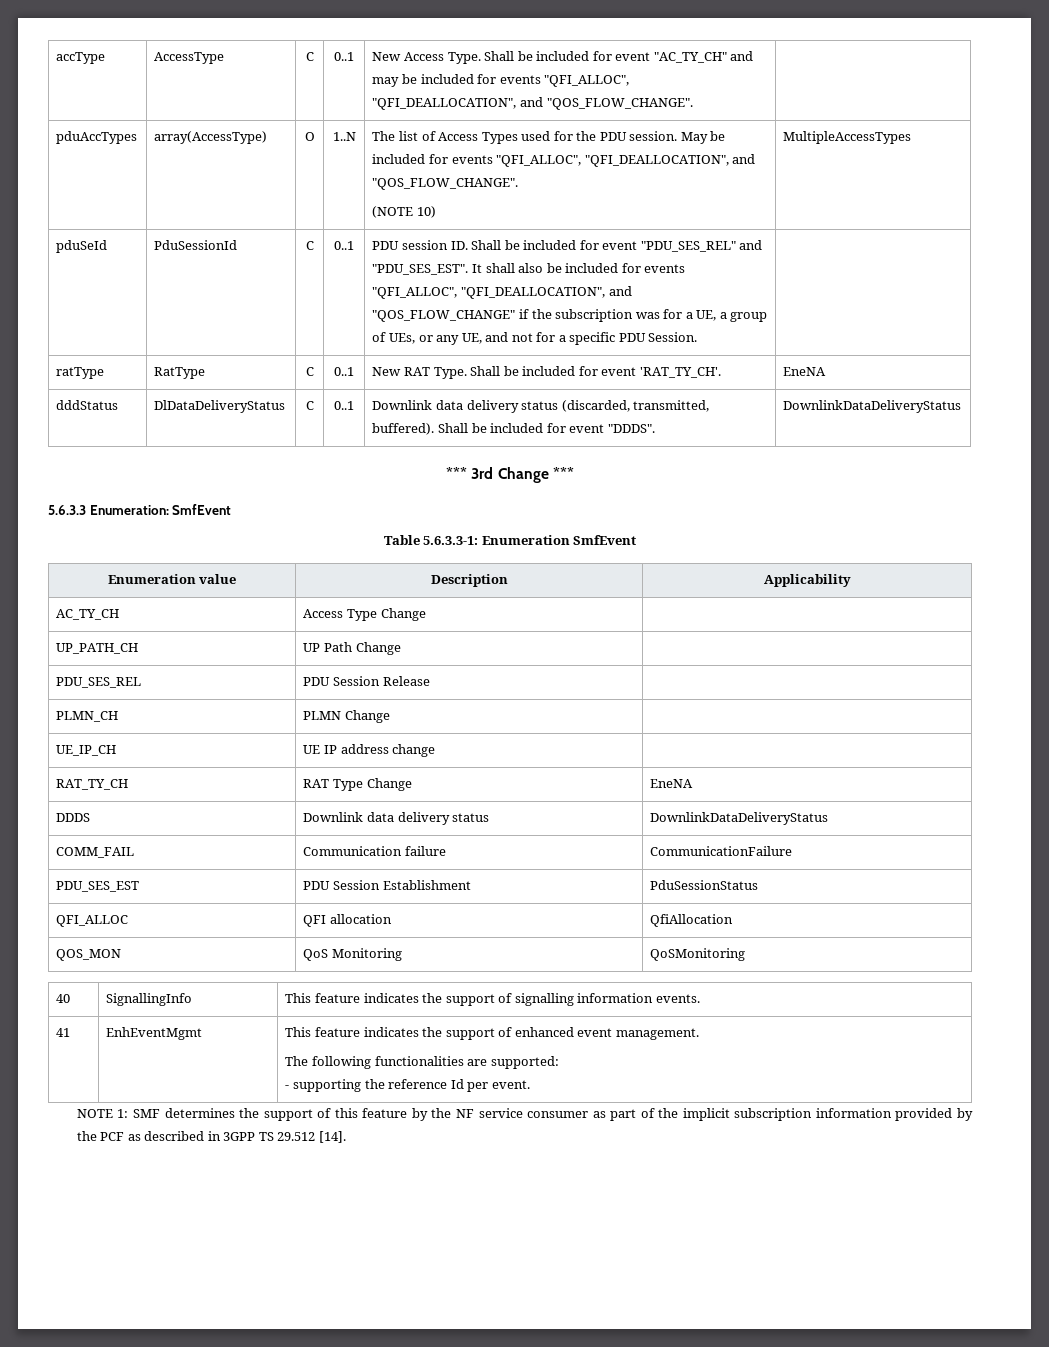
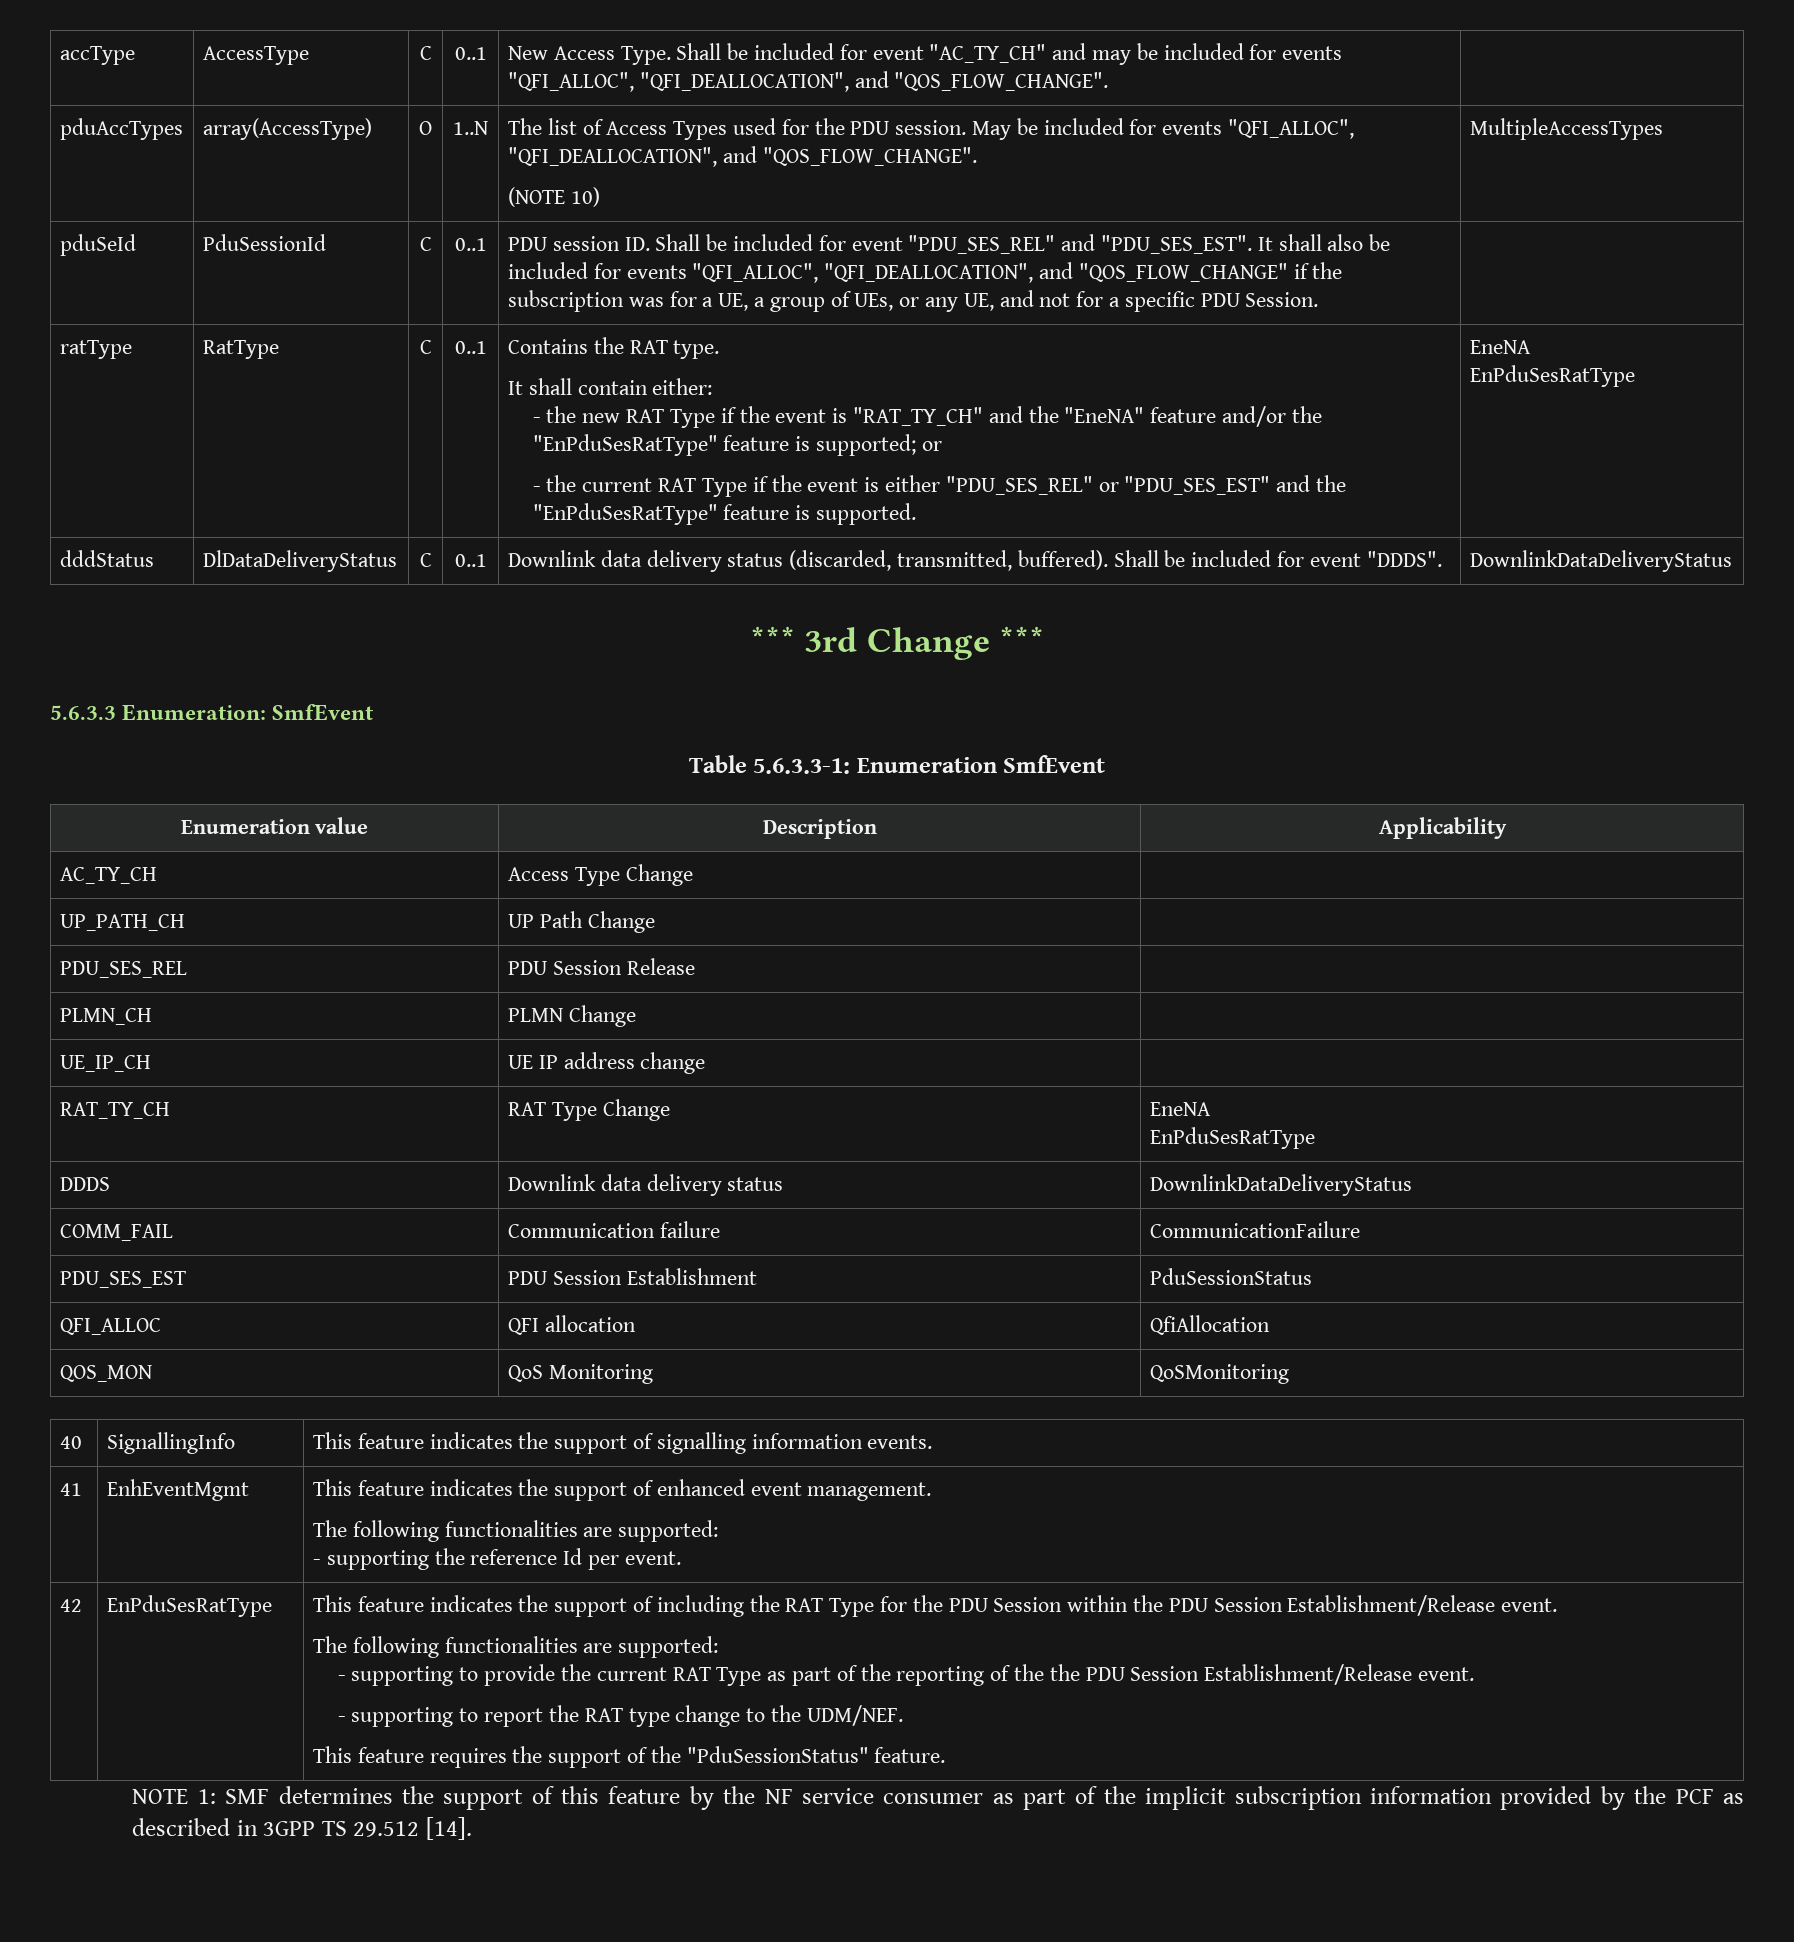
[372,366,721,379] [783,367,827,376] New RAT Type. Shall be included for event 'RAT_TY_CH'. | EneNA -> [507,337,720,359] [507,378,713,395] [532,406,1322,428] [532,434,942,456] [532,475,1346,497] [532,503,917,525] [1469,340,1531,354] [1469,365,1635,387] Contains the RAT type. // It shall contain either: // - the new RAT Type if the event is "RAT_TY_CH" and the "EneNA" feature and/or the "EnPduSesRatType" feature is supported; or // - the current RAT Type if the event is either "PDU_SES_REL" or "PDU_SES_EST" and the "EnPduSesRatType" feature is supported. | EneNA // EnPduSesRatType
(694, 783) none -> [1149,1127,1315,1149] // EnPduSesRatType
(530, 1084) none -> [59,1599,82,1612] [106,1595,272,1617] [312,1595,1558,1617] [312,1636,719,1658] [337,1664,1474,1686] [337,1705,903,1727] [312,1746,946,1768] // 42 | EnPduSesRatType | This feature indicates the support of including the RAT Type for the PDU Session within the PDU Session Establishment/Release event. // The following functionalities are supported: // - supporting to provide the current RAT Type as part of the reporting of the the PDU Session Establishment/Release event. // - supporting to report the RAT type change to the UDM/NEF. // This feature requires the support of the "PduSessionStatus" feature.

